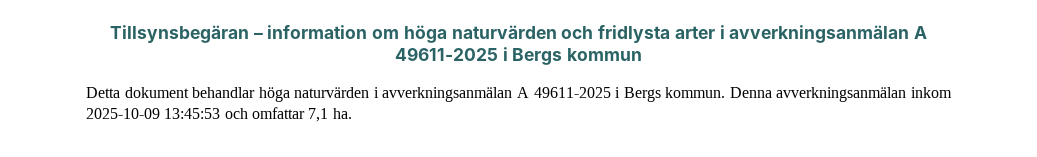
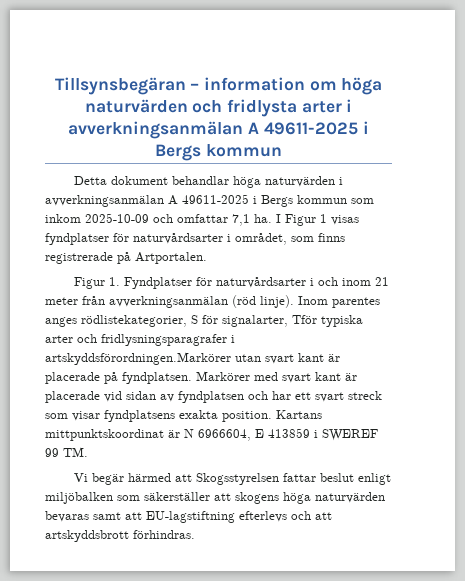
[665,87,907,102] kommun. Denna avverkningsanmälan -> [297,195,374,204] kommun som
[164,108,221,119] 13:45:53 -> (149, 218) none
(352, 113) none -> [276,214,359,226] [45,233,345,245] [45,252,207,264] [74,277,390,289] [45,295,380,308] [45,315,363,327] [45,334,235,346] [45,352,340,365] [45,371,357,384] [45,391,382,403] [45,410,322,422] [45,428,378,441] [45,447,88,457] [74,473,392,485] [45,492,385,504] [45,511,332,523] [45,530,195,542] I Figur 1 visas fyndplatser för naturvårdsarter i området, som finns registrerade på Artportalen. // Figur 1. Fyndplatser för naturvårdsarter i och inom 21 meter från avverkningsanmälan (röd linje). Inom parentes anges rödlistekategorier, S för signalarter, Tför typiska arter och fridlysningsparagrafer i artskyddsförordningen.Markörer utan svart kant är placerade på fyndplatsen. Markörer med svart kant är placerade vid sidan av fyndplatsen och har ett svart streck som visar fyndplatsens exakta position. Kartans mittpunktskoordinat är N 6966604, E 413859 i SWEREF 99 TM. // Vi begär härmed att Skogsstyrelsen fattar beslut enligt miljöbalken som säkerställer att skogens höga naturvärden bevaras samt att EU-lagstiftning efterlevs och att artskyddsbrott förhindras.

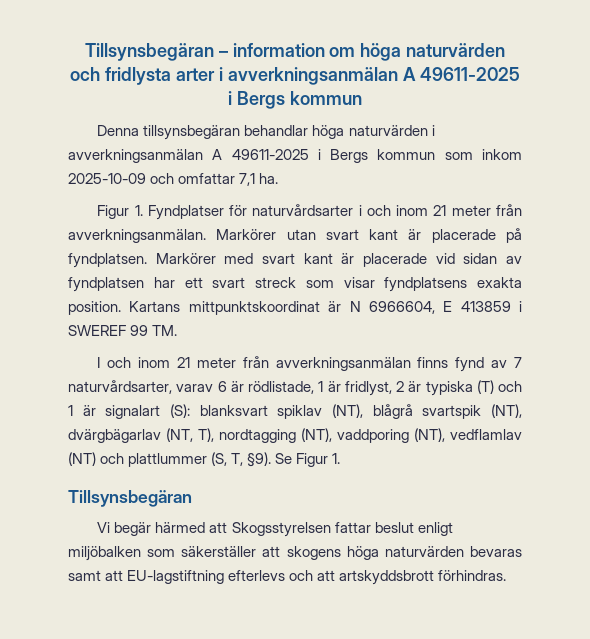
[74,176,169,185] Detta dokument -> [97,125,241,140] Denna tillsynsbegäran
[276,214,359,226] [45,233,345,245] [45,252,207,264] I Figur 1 visas fyndplatser för naturvårdsarter i området, som finns registrerade på Artportalen. -> (279, 178) none
[109,295,380,308] [45,315,363,327] [45,334,235,346] [45,352,231,365] avverkningsanmälan (röd linje). Inom parentes anges rödlistekategorier, S för signalarter, Tför typiska arter och fridlysningsparagrafer i artskyddsförordningen.Markörer -> [68,229,277,243] avverkningsanmälan. Markörer
[248,391,268,400] och -> (144, 284) none
(88, 452) none -> [97,356,522,372] [68,380,522,396] [68,404,522,419] [68,428,522,443] [68,452,341,467] [68,490,192,507] // I och inom 21 meter från avverkningsanmälan finns fynd av 7 naturvårdsarter, varav 6 är rödlistade, 1 är fridlyst, 2 är typiska (T) och 1 är signalart (S): blanksvart spiklav (NT), blågrå svartspik (NT), dvärgbägarlav (NT, T), nordtagging (NT), vaddporing (NT), vedflamlav (NT) och plattlummer (S, T, §9). Se Figur 1. // Tillsynsbegäran

